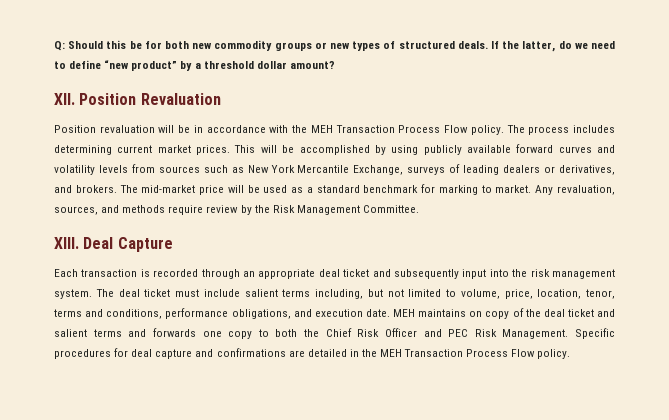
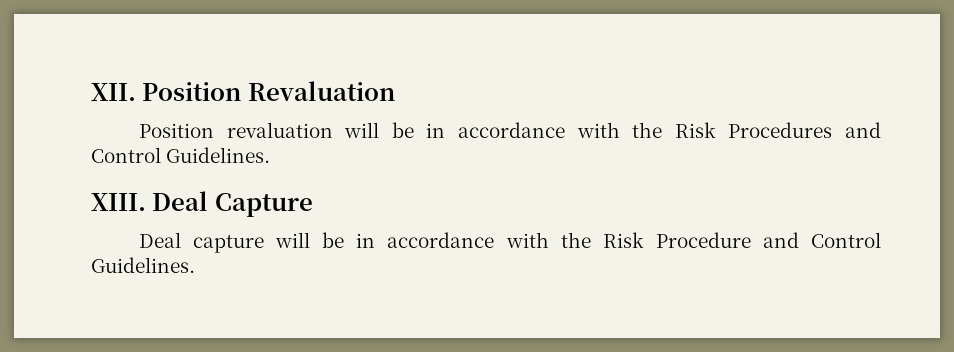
[54,40,615,52] [54,60,335,71] Q: Should this be for both new commodity groups or new types of structured deals. If the latter, do we need to define “new product” by a threshold dollar amount? // -> (91, 92) none
[310,125,615,135] [54,144,615,155] [54,164,615,175] [54,184,615,195] [54,205,419,215] [54,237,173,252] [54,269,615,279] [54,289,615,299] [54,308,615,319] [54,328,615,339] [54,348,571,359] MEH Transaction Process Flow policy. The process includes determining current market prices. This will be accomplished by using publicly available forward curves and volatility levels from sources such as New York Mercantile Exchange, surveys of leading dealers or derivatives, and brokers. The mid-market price will be used as a standard benchmark for marking to market. Any revaluation, sources, and methods require review by the Risk Management Committee. // XIII. Deal Capture // Each transaction is recorded through an appropriate deal ticket and subsequently input into the risk management system. The deal ticket must include salient terms including, but not limited to volume, price, location, tenor, terms and conditions, performance obligations, and execution date. MEH maintains on copy of the deal ticket and salient terms and forwards one copy to both the Chief Risk Officer and PEC Risk Management. Specific procedures for deal capture and confirmations are detailed in the MEH Transaction Process Flow policy. -> [674,122,882,138] [91,147,271,163] [91,191,313,217] [138,232,881,253] [91,257,195,273] Risk Procedures and Control Guidelines. // XIII. Deal Capture // Deal capture will be in accordance with the Risk Procedure and Control Guidelines.

